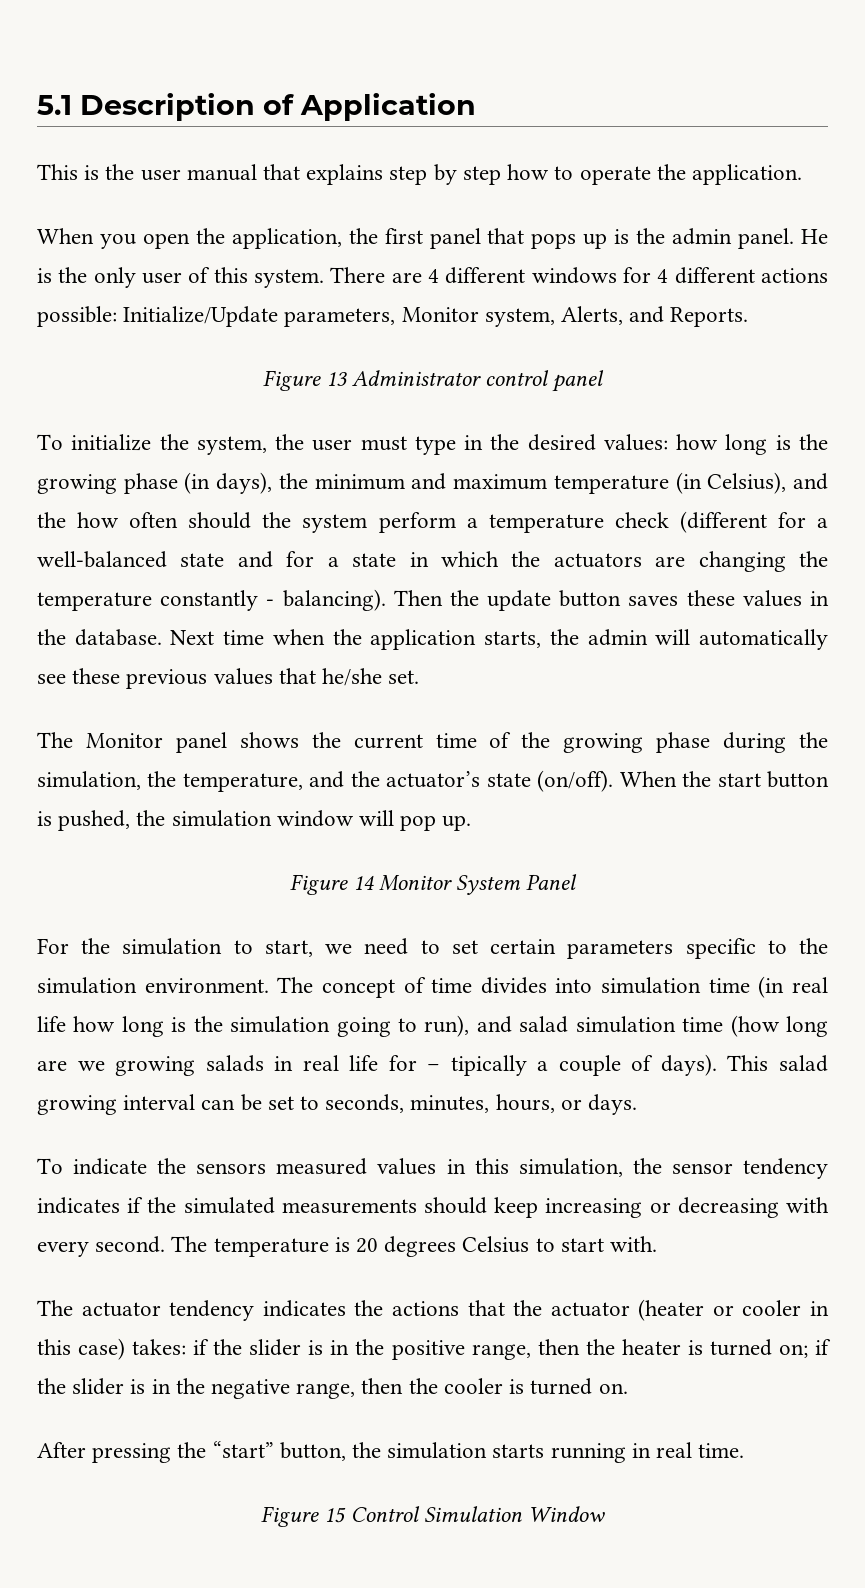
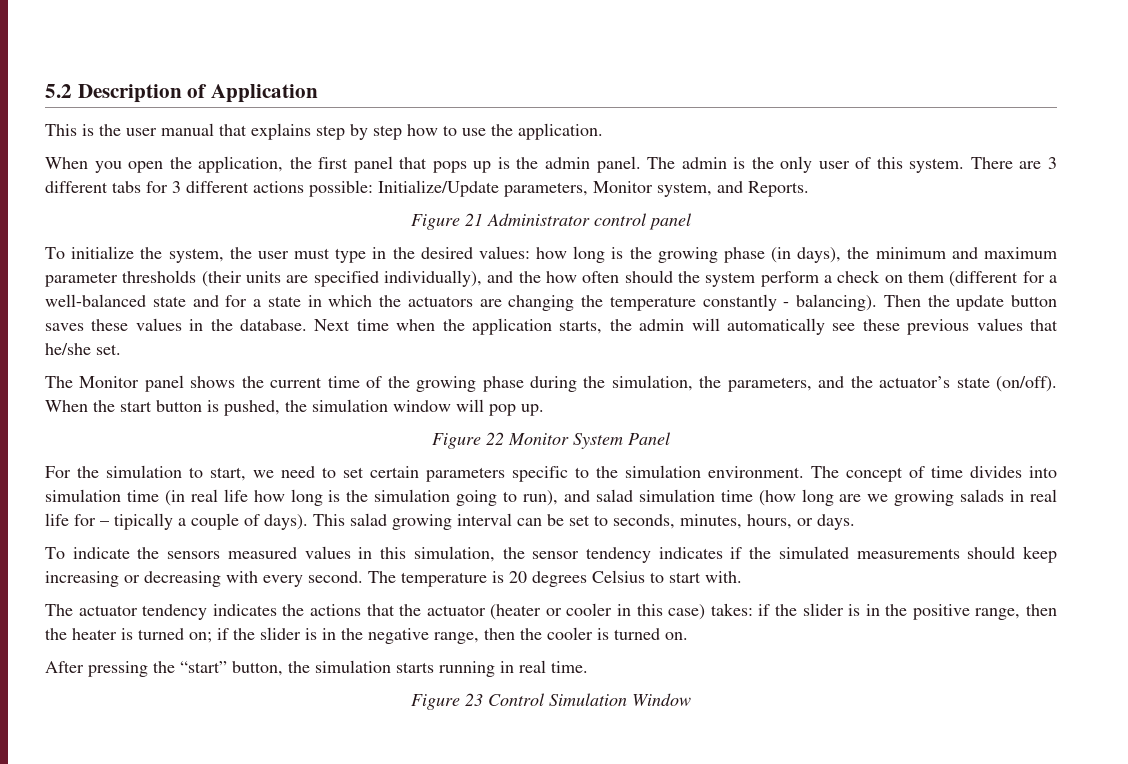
[37,95,72,115] 5.1 -> [45,84,72,98] 5.2
[579,166,651,185] operate -> [462,128,486,136] use
[800,229,828,244] He -> [647,157,727,169] The admin
[427,267,669,284] 4 different windows for 4 -> [1048,157,1058,169] [45,181,181,193] 3 different tabs for 3
[561,306,624,325] Alerts, -> (712, 189) none
[325,371,347,386] 13 -> [465,213,483,226] 21
[553,472,787,494] temperature (in Celsius), -> [45,270,482,287] parameter thresholds (their units are specified individually),
[488,512,669,533] temperature check -> [837,270,945,283] check on them
[182,773,303,792] temperature, -> [727,377,812,392] parameters,
[352,875,374,890] 14 -> [486,432,504,445] 22
[324,1507,347,1523] 15 -> [465,693,483,706] 23

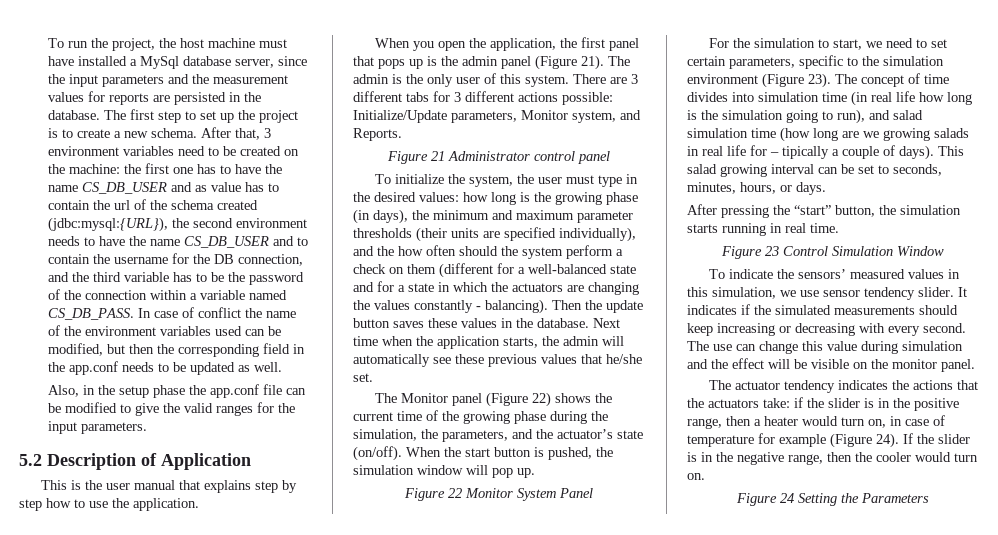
(45, 91) none -> [47,38,287,51] [47,56,307,69] [47,74,288,87] [47,91,261,105] [47,109,298,123] [47,127,271,140] [47,146,299,156] [47,163,282,174] [47,182,279,194] [47,199,258,210] [47,217,307,232] [47,236,308,248] [47,253,303,266] [47,272,304,285] [47,289,287,300] [47,307,296,320] [47,325,281,336] [47,343,305,357] [47,361,282,375] [47,384,306,398] [47,402,295,416] [47,421,147,434] To run the project, the host machine must have installed a MySql database server, since the input parameters and the measurement values for reports are persisted in the database. The first step to set up the project is to create a new schema. After that, 3 environment variables need to be created on the machine: the first one has to have the name CS_DB_USER and as value has to contain the url of the schema created (jdbc:mysql:{URL}), the second environment needs to have the name CS_DB_USER and to contain the username for the DB connection, and the third variable has to be the password of the connection within a variable named CS_DB_PASS. In case of conflict the name of the environment variables used can be modified, but then the corresponding field in the app.conf needs to be updated as well. // Also, in the setup phase the app.conf file can be modified to give the valid ranges for the input parameters. //
[596,156,641,173] panel. -> [501,55,604,70] panel (Figure 21).
[609,296,696,311] temperature -> [374,300,410,310] values
(184, 383) none -> [485,392,551,407] (Figure 22)
[426,467,505,482] parameters -> [729,57,795,69] parameters,
[708,466,804,478] environment. -> [687,73,831,88] environment (Figure 23).
[45,546,1057,563] [45,570,742,587] [45,603,1058,620] [45,627,688,644] // To indicate the sensors measured values in this simulation, the sensor tendency indicates if the simulated measurements should keep increasing or decreasing with every second. The temperature is 20 degrees Celsius to start with. // The actuator tendency indicates the actions that the actuator (heater or cooler in this case) takes: if the slider is in the positive range, then the heater is turned on; if the slider is in the negative range, then the cooler is turned on. -> (826, 188) none
(691, 699) none -> [708,269,960,279] [687,287,967,300] [687,304,958,315] [687,323,966,336] [687,341,963,354] [687,358,975,372] [708,380,978,393] [687,397,959,411] [687,415,945,429] [687,433,970,448] [687,452,978,465] [687,473,705,480] [736,493,929,506] // To indicate the sensors’ measured values in this simulation, we use sensor tendency slider. It indicates if the simulated measurements should keep increasing or decreasing with every second. The use can change this value during simulation and the effect will be visible on the monitor panel. // The actuator tendency indicates the actions that the actuators take: if the slider is in the positive range, then a heater would turn on, in case of temperature for example (Figure 24). If the slider is in the negative range, then the cooler would turn on. // Figure 24 Setting the Parameters

